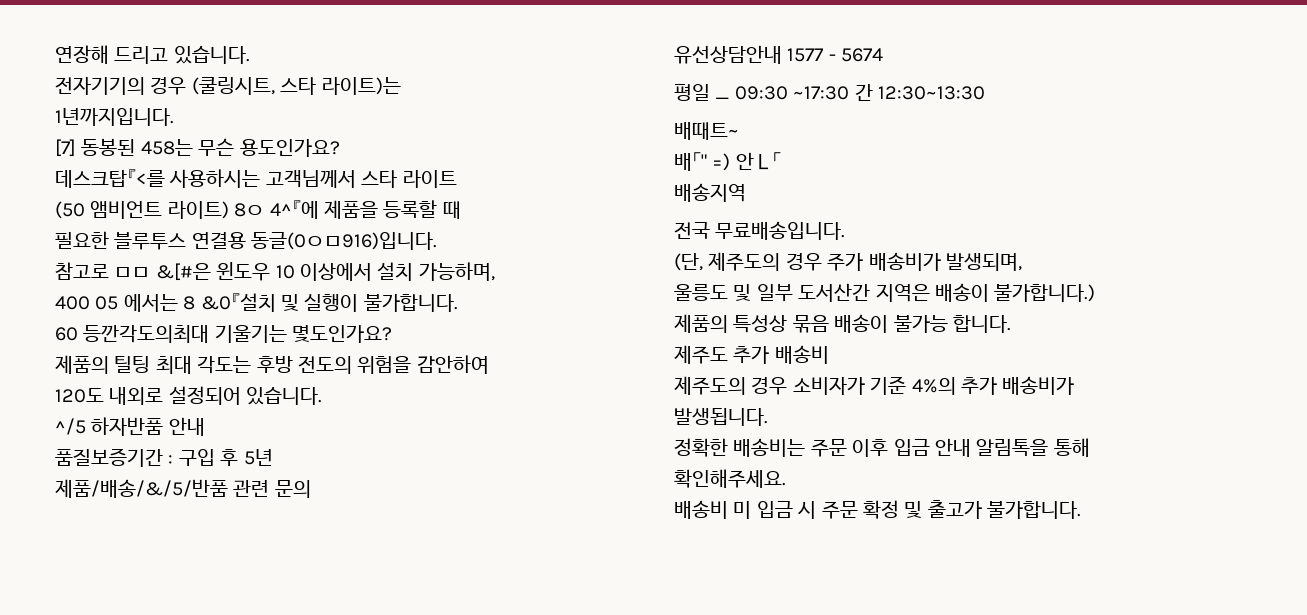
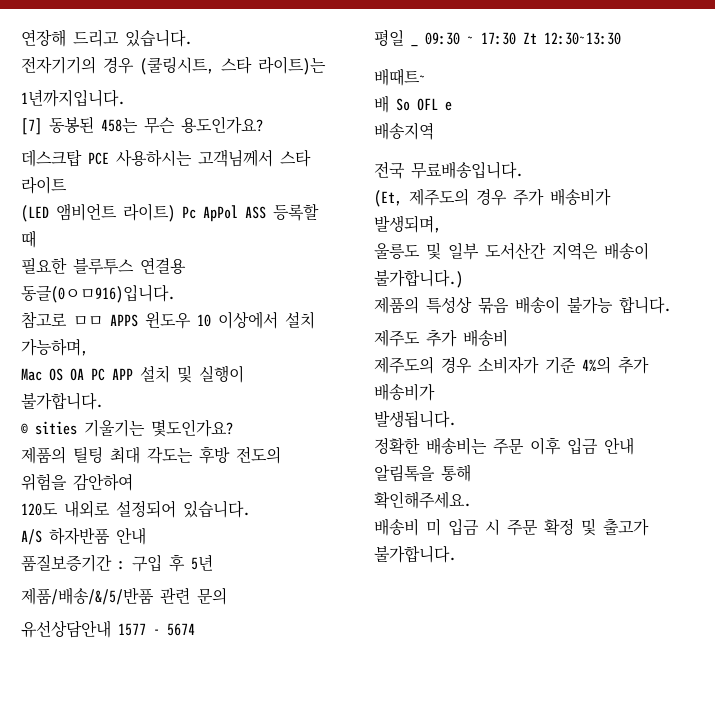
[127,169,165,187] 『<를 -> [88,152,109,165] PCE
[55,201,85,219] (50 -> [21,205,49,222] (LED
[234,200,378,219] 8ㅇ 4^『에 제품을 -> [182,205,266,222] Pc ApPol ASS
[155,263,211,281] &[#은 -> [110,314,138,327] APPS
[55,293,240,312] 400 05 에서는 8 &0『 -> [21,368,133,381] Mac OS OA PC APP
[55,325,210,343] 60 등깐각도의최대 -> [21,421,77,435] © sities
[55,418,86,435] ^/5 -> [21,529,42,545] A/S
[793,84,873,101] ~17:30 간 -> [467,32,537,45] ~ 17:30 Zt
[692,152,781,171] 「" =) 안Ｌ「 -> [396,98,452,111] So OFL e
[674,253,703,271] (단, -> [374,190,402,207] (Et,

